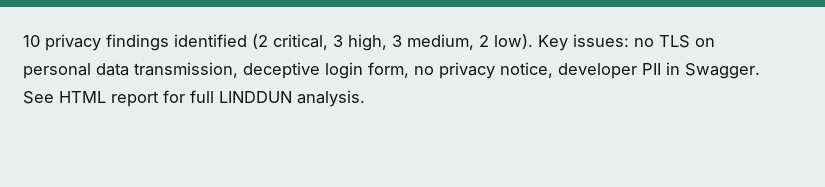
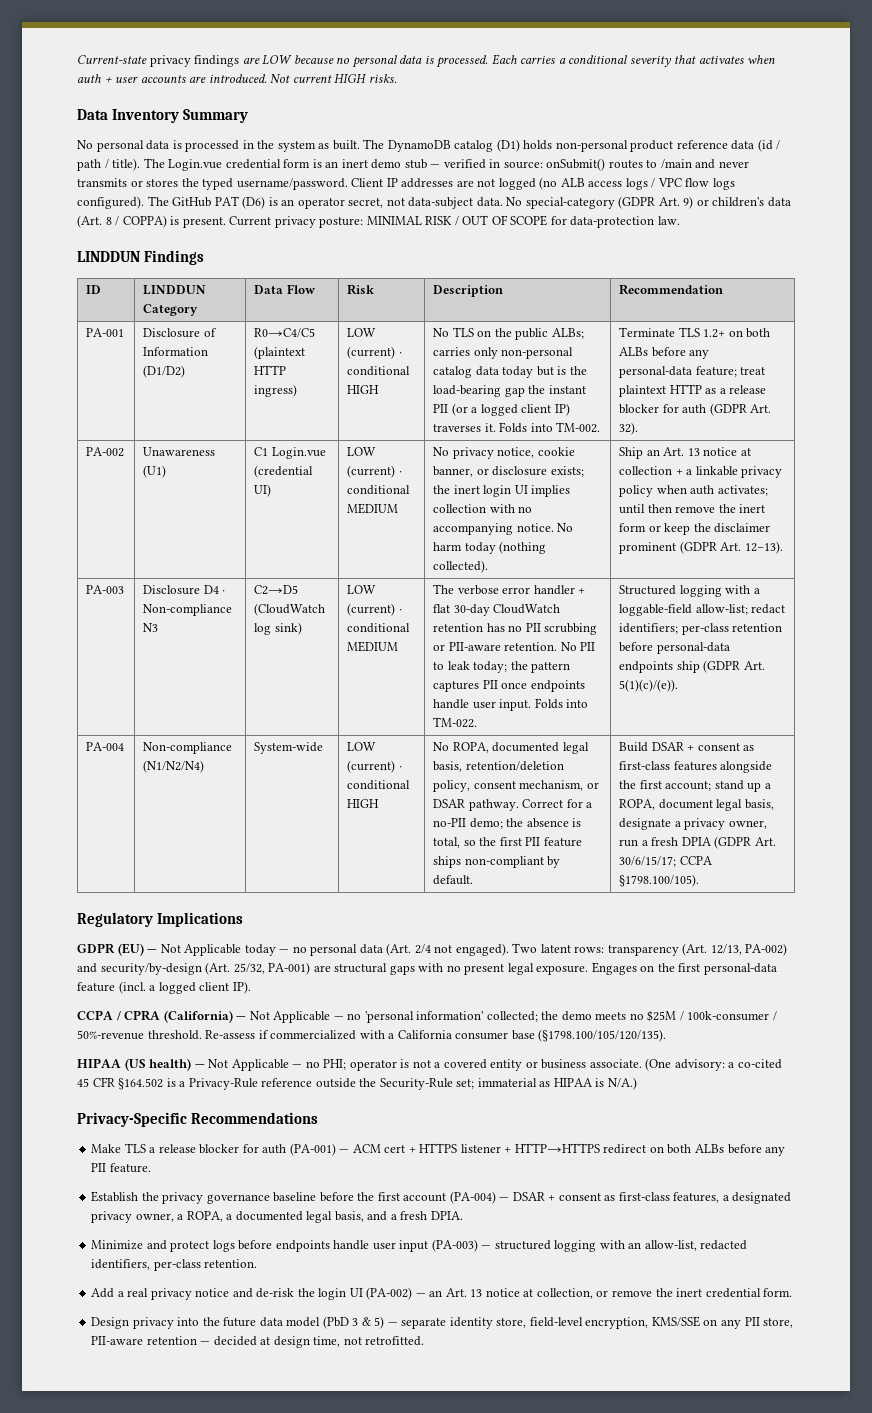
[23,35,40,47] 10 -> [77,55,147,64] Current-state
[174,34,715,51] [23,62,760,79] [23,90,365,107] identified (2 critical, 3 high, 3 medium, 2 low). Key issues: no TLS on personal data transmission, deceptive login form, no privacy notice, developer PII in Swagger. See HTML report for full LINDDUN analysis. -> [242,54,776,68] [77,74,397,83] [77,109,248,123] [77,139,781,152] [77,158,749,171] [77,177,735,190] [77,196,791,209] [77,215,680,228] [77,250,204,265] [86,285,102,294] [143,285,207,295] [143,304,199,316] [254,284,315,294] [347,284,375,295] [433,285,504,297] [619,284,724,295] [86,328,125,337] [143,328,217,338] [143,347,209,356] [143,365,186,378] [254,328,316,338] [254,346,306,359] [254,365,287,375] [254,384,298,397] [347,328,377,337] [347,346,402,359] [347,366,411,376] [347,385,380,394] [433,327,584,340] [433,347,574,359] [433,366,587,378] [433,385,586,397] [433,403,570,416] [433,422,601,433] [619,327,771,338] [619,347,710,359] [619,366,766,378] [619,384,767,397] [619,403,772,416] [619,422,639,435] [86,447,125,457] [143,447,216,456] [143,465,167,478] [254,447,326,459] [254,465,314,478] [254,484,272,497] [347,447,377,456] [347,465,402,478] [347,485,411,495] [347,503,399,514] [433,447,575,459] [433,466,584,477] [433,485,571,497] [433,504,533,513] [433,523,574,535] [433,541,547,554] [433,560,489,573] [619,447,751,459] [619,466,783,478] [619,485,768,497] [619,504,766,514] [619,523,771,535] [619,541,783,554] [86,585,125,594] [143,585,226,595] [143,604,233,616] [143,623,159,632] [254,585,299,595] [254,603,326,616] [254,622,302,635] [347,585,377,594] [347,603,402,616] [347,623,411,633] [347,641,399,652] [433,584,586,595] [433,604,561,616] [433,623,598,635] [433,642,596,651] [433,661,571,673] [433,680,585,692] [433,698,589,711] [433,717,478,728] [619,585,760,597] [619,604,786,616] [619,623,783,635] [619,642,730,654] [619,660,765,673] [619,679,679,692] [86,742,125,751] [143,742,233,754] [143,760,205,773] [254,742,324,754] [347,742,377,751] [347,760,402,773] [347,780,411,790] [347,799,380,808] [433,742,589,754] [433,761,564,772] [433,780,599,792] [433,799,593,811] [433,818,582,829] [433,837,582,848] [433,856,561,868] [433,875,474,885] [619,742,755,752] [619,761,773,773] [619,780,771,792] [619,799,774,811] [619,818,767,830] [619,836,776,849] [619,856,712,867] [619,874,700,887] [77,912,243,927] [77,943,788,956] [77,962,777,975] [77,981,251,994] [77,1010,777,1023] [77,1029,667,1042] [77,1058,782,1071] [77,1077,637,1090] [77,1112,318,1127] [91,1143,786,1156] [91,1163,151,1173] [91,1191,792,1204] [91,1211,463,1223] [91,1239,748,1252] [91,1259,258,1271] [91,1287,793,1300] [91,1316,794,1329] [91,1336,425,1348] are LOW because no personal data is processed. Each carries a conditional severity that activates when auth + user accounts are introduced. Not current HIGH risks. // Data Inventory Summary // No personal data is processed in the system as built. The DynamoDB catalog (D1) holds non-personal product reference data (id / path / title). The Login.vue credential form is an inert demo stub — verified in source: onSubmit() routes to /main and never transmits or stores the typed username/password. Client IP addresses are not logged (no ALB access logs / VPC flow logs configured). The GitHub PAT (D6) is an operator secret, not data-subject data. No special-category (GDPR Art. 9) or children's data (Art. 8 / COPPA) is present. Current privacy posture: MINIMAL RISK / OUT OF SCOPE for data-protection law. // LINDDUN Findings // ID | LINDDUN Category | Data Flow | Risk | Description | Recommendation // PA-001 | Disclosure of Information (D1/D2) | R0→C4/C5 (plaintext HTTP ingress) | LOW (current) · conditional HIGH | No TLS on the public ALBs; carries only non-personal catalog data today but is the load-bearing gap the instant PII (or a logged client IP) traverses it. Folds into TM-002. | Terminate TLS 1.2+ on both ALBs before any personal-data feature; treat plaintext HTTP as a release blocker for auth (GDPR Art. 32). // PA-002 | Unawareness (U1) | C1 Login.vue (credential UI) | LOW (current) · conditional MEDIUM | No privacy notice, cookie banner, or disclosure exists; the inert login UI implies collection with no accompanying notice. No harm today (nothing collected). | Ship an Art. 13 notice at collection + a linkable privacy policy when auth activates; until then remove the inert form or keep the disclaimer prominent (GDPR Art. 12–13). // PA-003 | Disclosure D4 · Non-compliance N3 | C2→D5 (CloudWatch log sink) | LOW (current) · conditional MEDIUM | The verbose error handler + flat 30-day CloudWatch retention has no PII scrubbing or PII-aware retention. No PII to leak today; the pattern captures PII once endpoints handle user input. Folds into TM-022. | Structured logging with a loggable-field allow-list; redact identifiers; per-class retention before personal-data endpoints ship (GDPR Art. 5(1)(c)/(e)). // PA-004 | Non-compliance (N1/N2/N4) | System-wide | LOW (current) · conditional HIGH | No ROPA, documented legal basis, retention/deletion policy, consent mechanism, or DSAR pathway. Correct for a no-PII demo; the absence is total, so the first PII feature ships non-compliant by default. | Build DSAR + consent as first-class features alongside the first account; stand up a ROPA, document legal basis, designate a privacy owner, run a fresh DPIA (GDPR Art. 30/6/15/17; CCPA §1798.100/105). // Regulatory Implications // GDPR (EU) — Not Applicable today — no personal data (Art. 2/4 not engaged). Two latent rows: transparency (Art. 12/13, PA-002) and security/by-design (Art. 25/32, PA-001) are structural gaps with no present legal exposure. Engages on the first personal-data feature (incl. a logged client IP). // CCPA / CPRA (California) — Not Applicable — no 'personal information' collected; the demo meets no $25M / 100k-consumer / 50%-revenue threshold. Re-assess if commercialized with a California consumer base (§1798.100/105/120/135). // HIPAA (US health) — Not Applicable — no PHI; operator is not a covered entity or business associate. (One advisory: a co-cited 45 CFR §164.502 is a Privacy-Rule reference outside the Security-Rule set; immaterial as HIPAA is N/A.) // Privacy-Specific Recommendations // Make TLS a release blocker for auth (PA-001) — ACM cert + HTTPS listener + HTTP→HTTPS redirect on both ALBs before any PII feature. // Establish the privacy governance baseline before the first account (PA-004) — DSAR + consent as first-class features, a designated privacy owner, a ROPA, a documented legal basis, and a fresh DPIA. // Minimize and protect logs before endpoints handle user input (PA-003) — structured logging with an allow-list, redacted identifiers, per-class retention. // Add a real privacy notice and de-risk the login UI (PA-002) — an Art. 13 notice at collection, or remove the inert credential form. // Design privacy into the future data model (PbD 3 & 5) — separate identity store, field-level encryption, KMS/SSE on any PII store, PII-aware retention — decided at design time, not retrofitted.

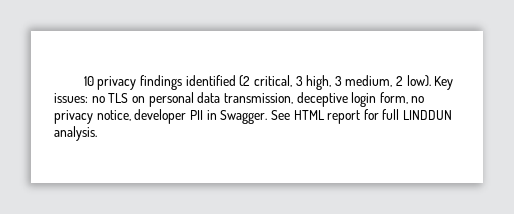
[77,55,147,64] Current-state -> [83,76,94,86] 10
[242,54,776,68] [77,74,397,83] [77,109,248,123] [77,139,781,152] [77,158,749,171] [77,177,735,190] [77,196,791,209] [77,215,680,228] [77,250,204,265] [86,285,102,294] [143,285,207,295] [143,304,199,316] [254,284,315,294] [347,284,375,295] [433,285,504,297] [619,284,724,295] [86,328,125,337] [143,328,217,338] [143,347,209,356] [143,365,186,378] [254,328,316,338] [254,346,306,359] [254,365,287,375] [254,384,298,397] [347,328,377,337] [347,346,402,359] [347,366,411,376] [347,385,380,394] [433,327,584,340] [433,347,574,359] [433,366,587,378] [433,385,586,397] [433,403,570,416] [433,422,601,433] [619,327,771,338] [619,347,710,359] [619,366,766,378] [619,384,767,397] [619,403,772,416] [619,422,639,435] [86,447,125,457] [143,447,216,456] [143,465,167,478] [254,447,326,459] [254,465,314,478] [254,484,272,497] [347,447,377,456] [347,465,402,478] [347,485,411,495] [347,503,399,514] [433,447,575,459] [433,466,584,477] [433,485,571,497] [433,504,533,513] [433,523,574,535] [433,541,547,554] [433,560,489,573] [619,447,751,459] [619,466,783,478] [619,485,768,497] [619,504,766,514] [619,523,771,535] [619,541,783,554] [86,585,125,594] [143,585,226,595] [143,604,233,616] [143,623,159,632] [254,585,299,595] [254,603,326,616] [254,622,302,635] [347,585,377,594] [347,603,402,616] [347,623,411,633] [347,641,399,652] [433,584,586,595] [433,604,561,616] [433,623,598,635] [433,642,596,651] [433,661,571,673] [433,680,585,692] [433,698,589,711] [433,717,478,728] [619,585,760,597] [619,604,786,616] [619,623,783,635] [619,642,730,654] [619,660,765,673] [619,679,679,692] [86,742,125,751] [143,742,233,754] [143,760,205,773] [254,742,324,754] [347,742,377,751] [347,760,402,773] [347,780,411,790] [347,799,380,808] [433,742,589,754] [433,761,564,772] [433,780,599,792] [433,799,593,811] [433,818,582,829] [433,837,582,848] [433,856,561,868] [433,875,474,885] [619,742,755,752] [619,761,773,773] [619,780,771,792] [619,799,774,811] [619,818,767,830] [619,836,776,849] [619,856,712,867] [619,874,700,887] [77,912,243,927] [77,943,788,956] [77,962,777,975] [77,981,251,994] [77,1010,777,1023] [77,1029,667,1042] [77,1058,782,1071] [77,1077,637,1090] [77,1112,318,1127] [91,1143,786,1156] [91,1163,151,1173] [91,1191,792,1204] [91,1211,463,1223] [91,1239,748,1252] [91,1259,258,1271] [91,1287,793,1300] [91,1316,794,1329] [91,1336,425,1348] are LOW because no personal data is processed. Each carries a conditional severity that activates when auth + user accounts are introduced. Not current HIGH risks. // Data Inventory Summary // No personal data is processed in the system as built. The DynamoDB catalog (D1) holds non-personal product reference data (id / path / title). The Login.vue credential form is an inert demo stub — verified in source: onSubmit() routes to /main and never transmits or stores the typed username/password. Client IP addresses are not logged (no ALB access logs / VPC flow logs configured). The GitHub PAT (D6) is an operator secret, not data-subject data. No special-category (GDPR Art. 9) or children's data (Art. 8 / COPPA) is present. Current privacy posture: MINIMAL RISK / OUT OF SCOPE for data-protection law. // LINDDUN Findings // ID | LINDDUN Category | Data Flow | Risk | Description | Recommendation // PA-001 | Disclosure of Information (D1/D2) | R0→C4/C5 (plaintext HTTP ingress) | LOW (current) · conditional HIGH | No TLS on the public ALBs; carries only non-personal catalog data today but is the load-bearing gap the instant PII (or a logged client IP) traverses it. Folds into TM-002. | Terminate TLS 1.2+ on both ALBs before any personal-data feature; treat plaintext HTTP as a release blocker for auth (GDPR Art. 32). // PA-002 | Unawareness (U1) | C1 Login.vue (credential UI) | LOW (current) · conditional MEDIUM | No privacy notice, cookie banner, or disclosure exists; the inert login UI implies collection with no accompanying notice. No harm today (nothing collected). | Ship an Art. 13 notice at collection + a linkable privacy policy when auth activates; until then remove the inert form or keep the disclaimer prominent (GDPR Art. 12–13). // PA-003 | Disclosure D4 · Non-compliance N3 | C2→D5 (CloudWatch log sink) | LOW (current) · conditional MEDIUM | The verbose error handler + flat 30-day CloudWatch retention has no PII scrubbing or PII-aware retention. No PII to leak today; the pattern captures PII once endpoints handle user input. Folds into TM-022. | Structured logging with a loggable-field allow-list; redact identifiers; per-class retention before personal-data endpoints ship (GDPR Art. 5(1)(c)/(e)). // PA-004 | Non-compliance (N1/N2/N4) | System-wide | LOW (current) · conditional HIGH | No ROPA, documented legal basis, retention/deletion policy, consent mechanism, or DSAR pathway. Correct for a no-PII demo; the absence is total, so the first PII feature ships non-compliant by default. | Build DSAR + consent as first-class features alongside the first account; stand up a ROPA, document legal basis, designate a privacy owner, run a fresh DPIA (GDPR Art. 30/6/15/17; CCPA §1798.100/105). // Regulatory Implications // GDPR (EU) — Not Applicable today — no personal data (Art. 2/4 not engaged). Two latent rows: transparency (Art. 12/13, PA-002) and security/by-design (Art. 25/32, PA-001) are structural gaps with no present legal exposure. Engages on the first personal-data feature (incl. a logged client IP). // CCPA / CPRA (California) — Not Applicable — no 'personal information' collected; the demo meets no $25M / 100k-consumer / 50%-revenue threshold. Re-assess if commercialized with a California consumer base (§1798.100/105/120/135). // HIPAA (US health) — Not Applicable — no PHI; operator is not a covered entity or business associate. (One advisory: a co-cited 45 CFR §164.502 is a Privacy-Rule reference outside the Security-Rule set; immaterial as HIPAA is N/A.) // Privacy-Specific Recommendations // Make TLS a release blocker for auth (PA-001) — ACM cert + HTTPS listener + HTTP→HTTPS redirect on both ALBs before any PII feature. // Establish the privacy governance baseline before the first account (PA-004) — DSAR + consent as first-class features, a designated privacy owner, a ROPA, a documented legal basis, and a fresh DPIA. // Minimize and protect logs before endpoints handle user input (PA-003) — structured logging with an allow-list, redacted identifiers, per-class retention. // Add a real privacy notice and de-risk the login UI (PA-002) — an Art. 13 notice at collection, or remove the inert credential form. // Design privacy into the future data model (PbD 3 & 5) — separate identity store, field-level encryption, KMS/SSE on any PII store, PII-aware retention — decided at design time, not retrofitted. -> [185,75,454,90] [54,92,425,107] [54,109,453,124] [54,126,97,141] identified (2 critical, 3 high, 3 medium, 2 low). Key issues: no TLS on personal data transmission, deceptive login form, no privacy notice, developer PII in Swagger. See HTML report for full LINDDUN analysis.

